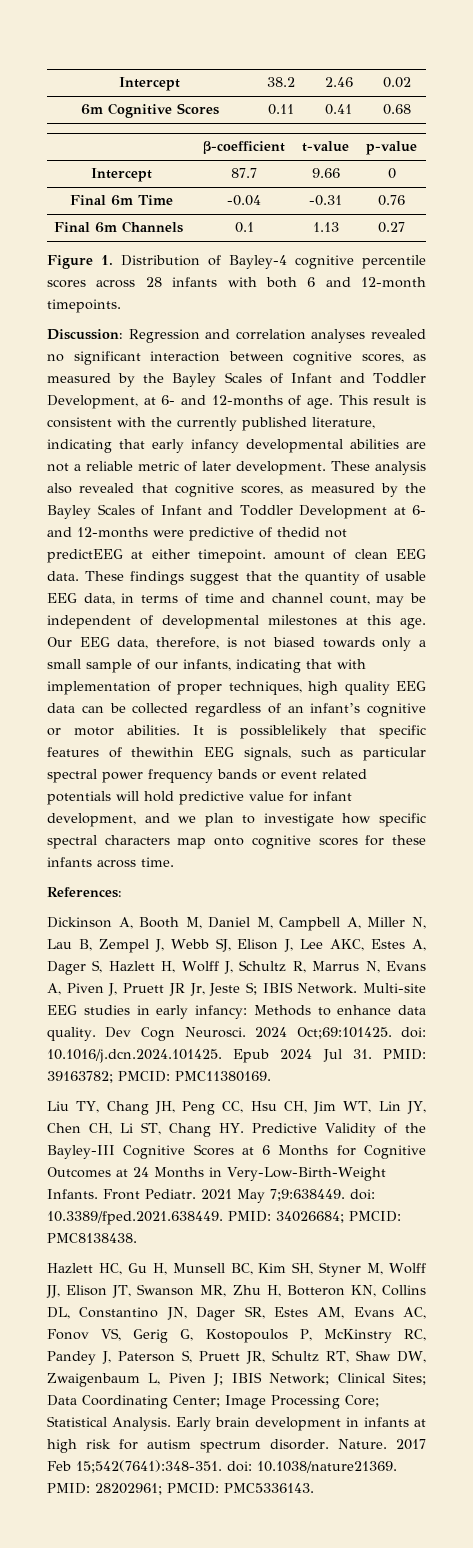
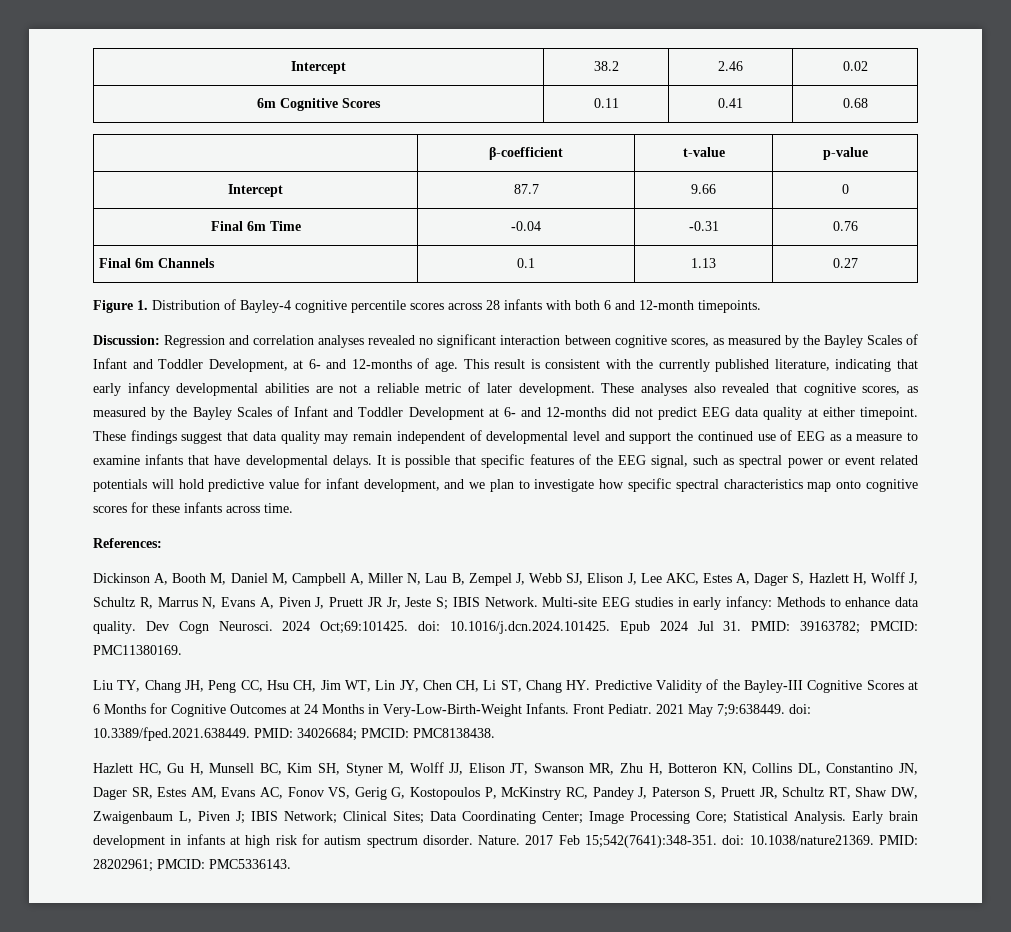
[375,461,426,475] analysis -> [640,383,687,396] analyses
[153,527,347,541] [47,549,426,563] [47,571,426,585] [47,593,426,607] [47,615,426,629] [47,637,427,651] [47,659,366,673] [47,681,426,695] [47,703,426,717] [47,725,180,736] were predictive of thedid not predictEEG at either timepoint. amount of clean EEG data. These findings suggest that the quantity of usable EEG data, in terms of time and channel count, may be independent of developmental milestones at this age. Our EEG data, therefore, is not biased towards only a small sample of our infants, indicating that with implementation of proper techniques, high quality EEG data can be collected regardless of an infant’s cognitive or motor abilities. -> [611,407,918,420] [93,430,919,444] [93,454,372,468] did not predict EEG data quality at either timepoint. These findings suggest that data quality may remain independent of developmental level and support the continued use of EEG as a measure to examine infants that have developmental delays.
[240,725,327,739] possiblelikely -> [405,455,451,468] possible
[131,747,291,761] thewithin EEG signals, -> [595,455,689,468] the EEG signal,
[363,747,427,761] particular -> (735, 461) none
[148,769,257,783] frequency bands -> (823, 463) none
[104,835,170,845] characters -> [723,479,803,489] characteristics

